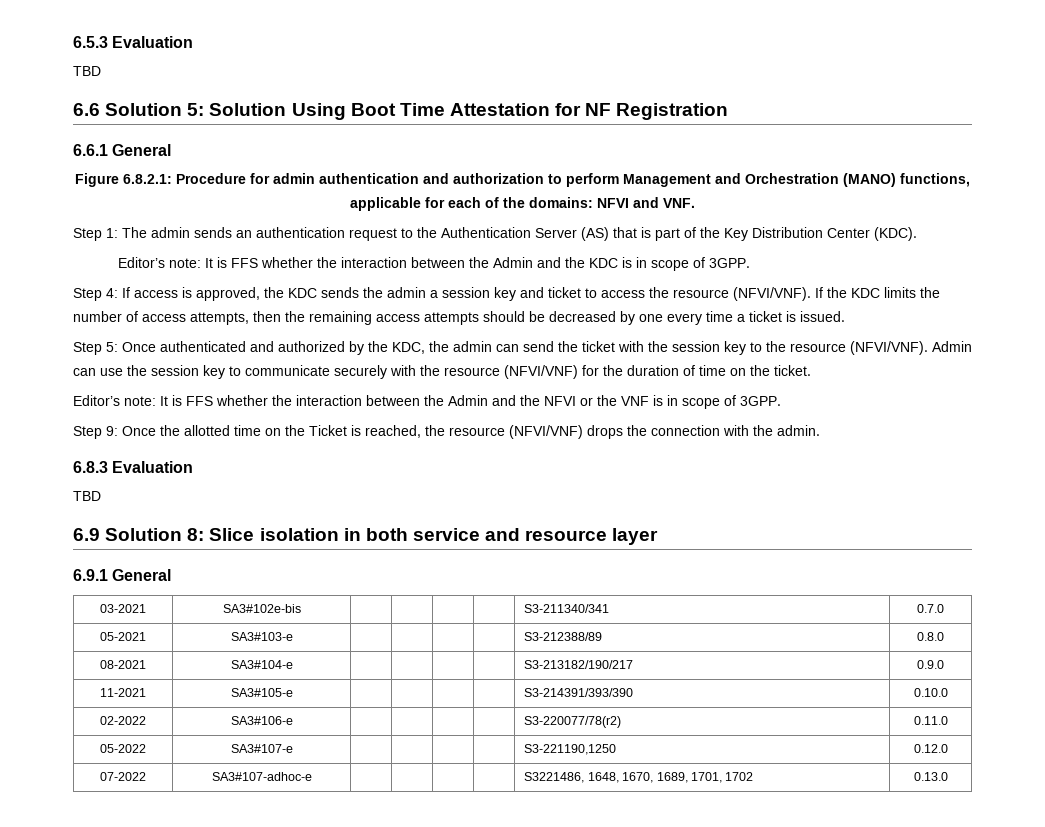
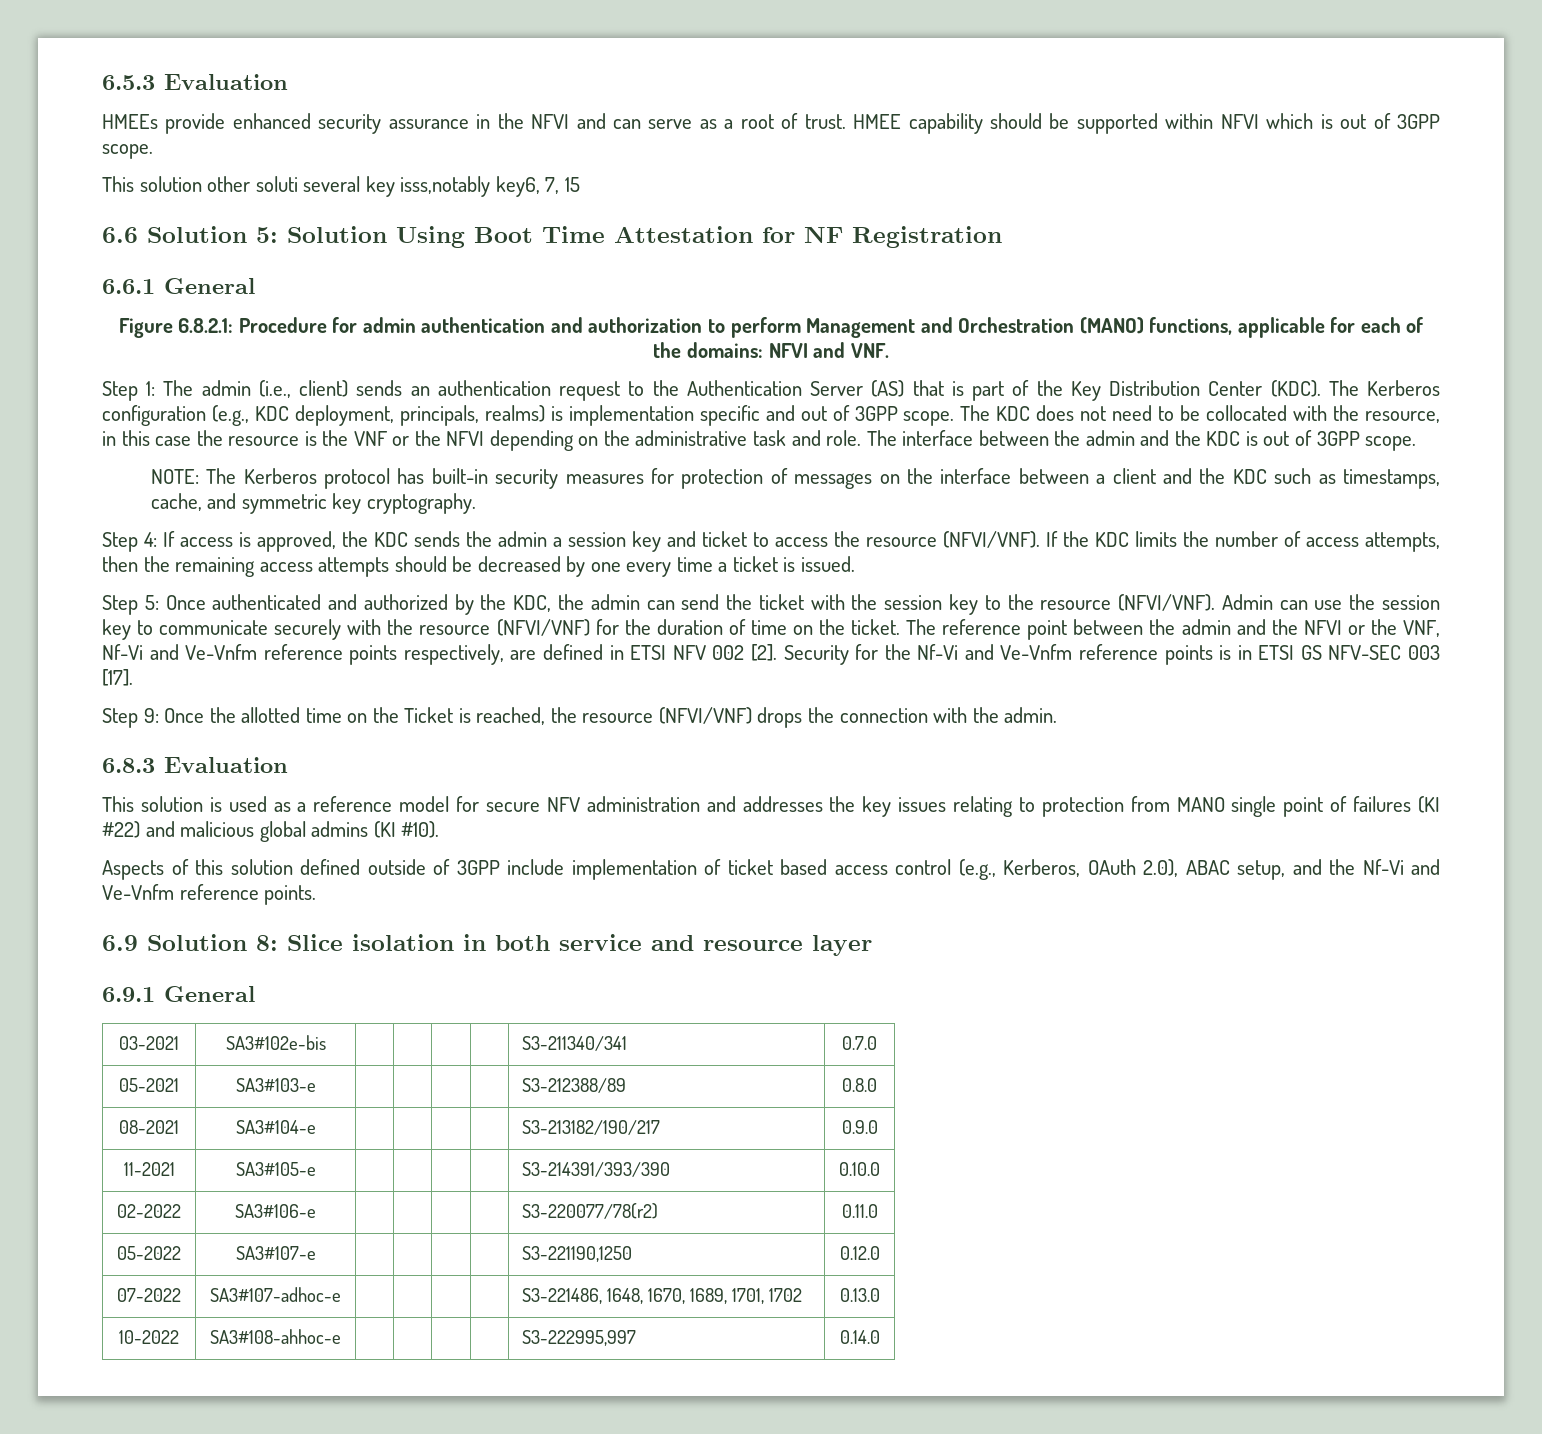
[73,66,101,76] TBD -> [102,113,1440,134] [102,144,153,159] [102,176,580,197] HMEEs provide enhanced security assurance in the NFVI and can serve as a root of trust. HMEE capability should be supported within NFVI which is out of 3GPP scope. // This solution other soluti several key isss,notably key6, 7, 15
(190, 232) none -> [258,380,349,398] (i.e., client)
[118,257,534,268] // Editor’s note: It is FFS whether the interaction between the Admin -> [1328,380,1441,396] [102,405,1440,426] [102,430,1135,451] The Kerberos configuration (e.g., KDC deployment, principals, realms) is implementation specific and out of 3GPP scope. The KDC does not need to be collocated with the resource, in this case the resource is the VNF or the NFVI depending on the administrative task and role. The interface between the admin
[636,257,751,271] in scope of 3GPP. -> [1263,430,1417,451] [150,468,1441,489] [150,493,476,514] out of 3GPP scope. // NOTE: The Kerberos protocol has built-in security measures for protection of messages on the interface between a client and the KDC such as timestamps, cache, and symmetric key cryptography.
[73,395,488,406] // Editor’s note: It is FFS whether the interaction between the Admin -> [906,619,1231,640] The reference point between the admin
[621,395,781,409] VNF is in scope of 3GPP. -> [1403,620,1441,637] [102,644,1441,665] [102,669,133,686] VNF, Nf-Vi and Ve-Vnfm reference points respectively, are defined in ETSI NFV 002 [2]. Security for the Nf-Vi and Ve-Vnfm reference points is in ETSI GS NFV-SEC 003 [17].
[73,491,101,501] TBD -> [102,796,1441,817] [102,821,440,842] [102,859,1440,880] [102,884,317,905] This solution is used as a reference model for secure NFV administration and addresses the key issues relating to protection from MANO single point of failures (KI #22) and malicious global admins (KI #10). // Aspects of this solution defined outside of 3GPP include implementation of ticket based access control (e.g., Kerberos, OAuth 2.0), ABAC setup, and the Nf-Vi and Ve-Vnfm reference points.
[524,772,585,783] S3221486, -> [522,1288,603,1304] S3-221486,
(948, 776) none -> [119,1330,179,1344] [210,1329,342,1344] [522,1330,637,1346] [839,1330,880,1344] // 10-2022 | SA3#108-ahhoc-e | | | | | S3-222995,997 | 0.14.0

